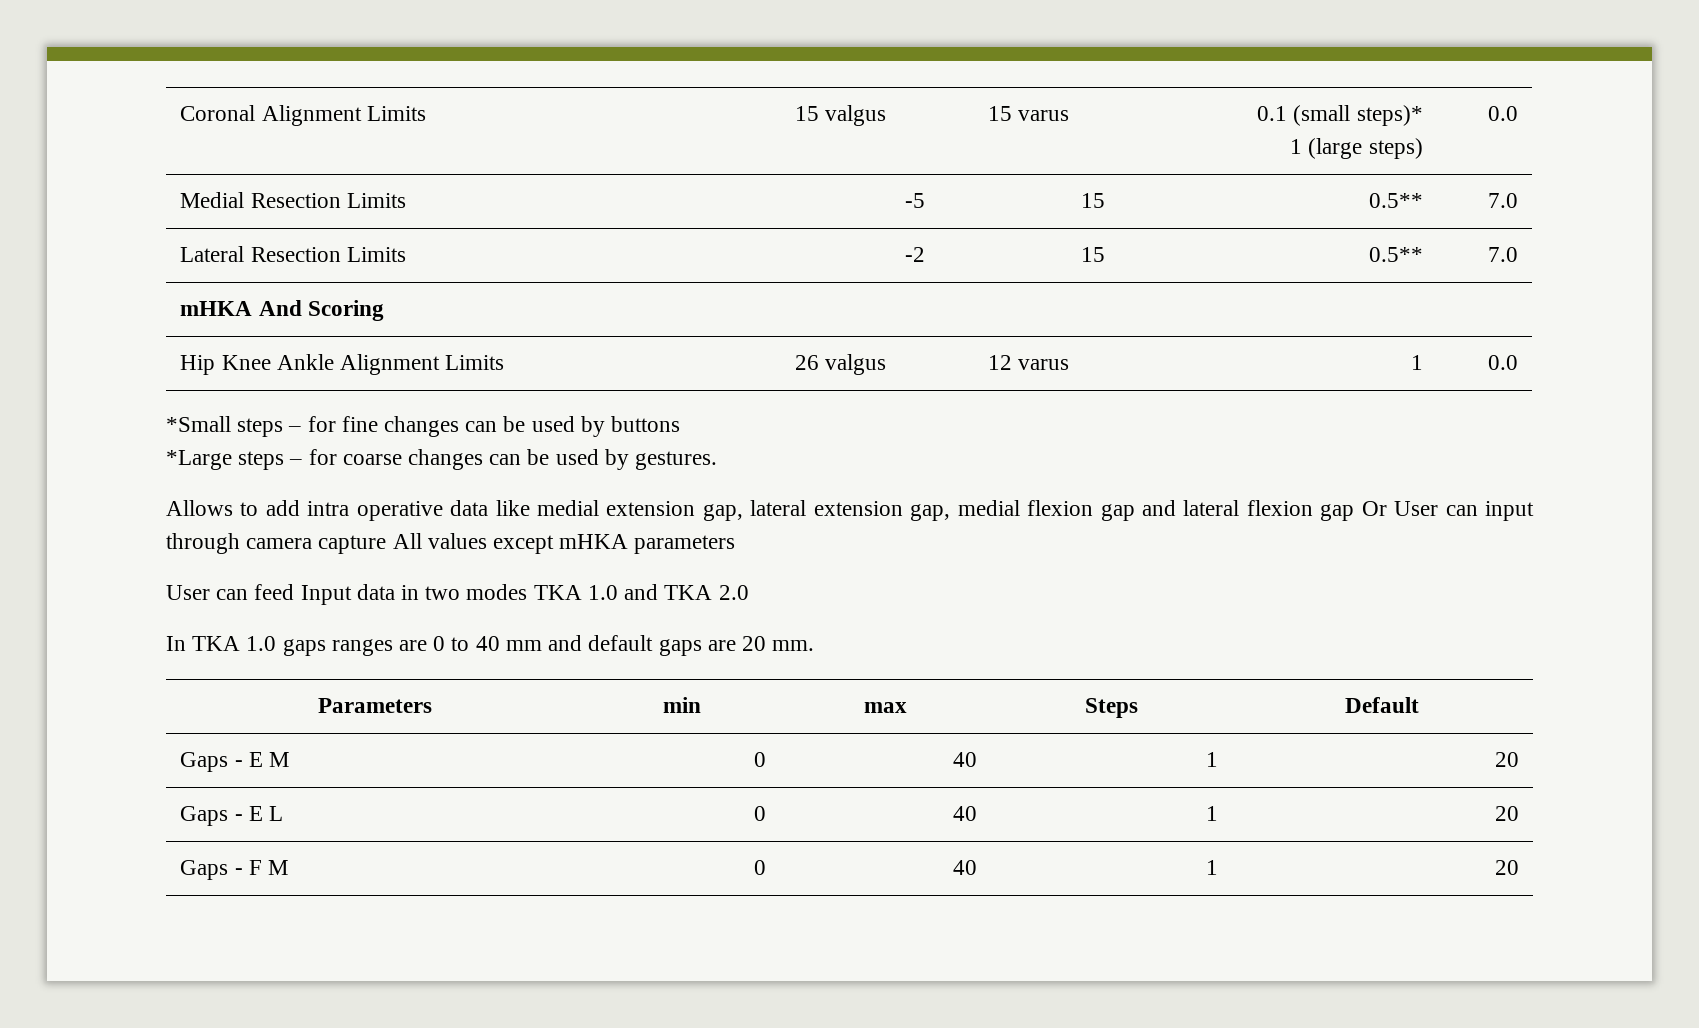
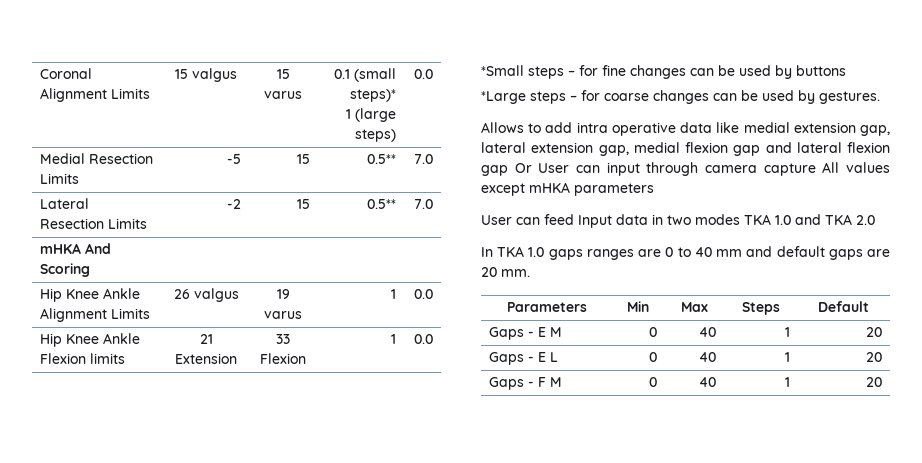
[987,355,1012,370] 12 -> [276,289,290,299] 19
(1518, 362) none -> [40,333,141,347] [40,353,126,364] [199,334,213,344] [175,353,237,364] [276,334,290,344] [260,353,306,364] [390,334,396,344] [413,334,433,344] // Hip Knee Ankle Flexion limits | 21 Extension | 33 Flexion | 1 | 0.0
[662,697,701,713] [863,702,907,713] min | max -> [627,301,649,312] [680,302,708,312] Min | Max

